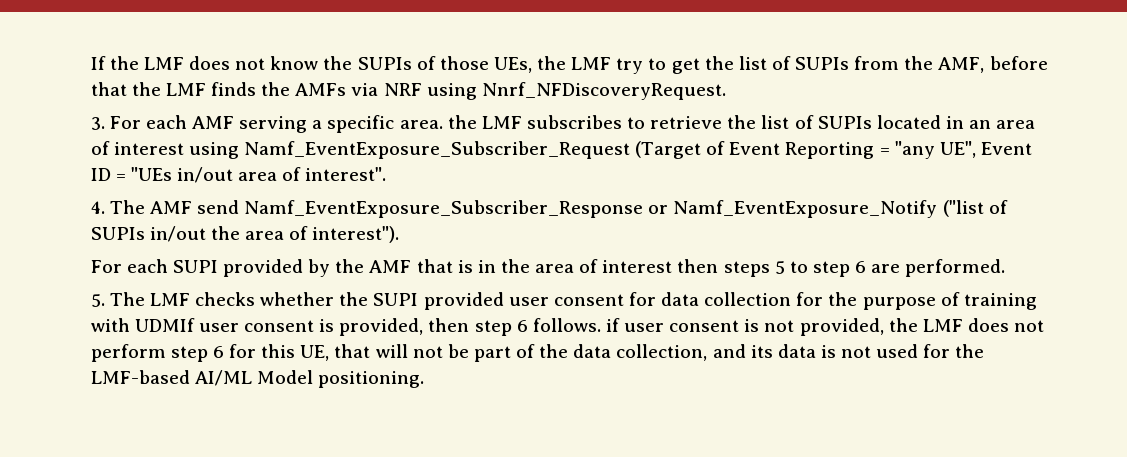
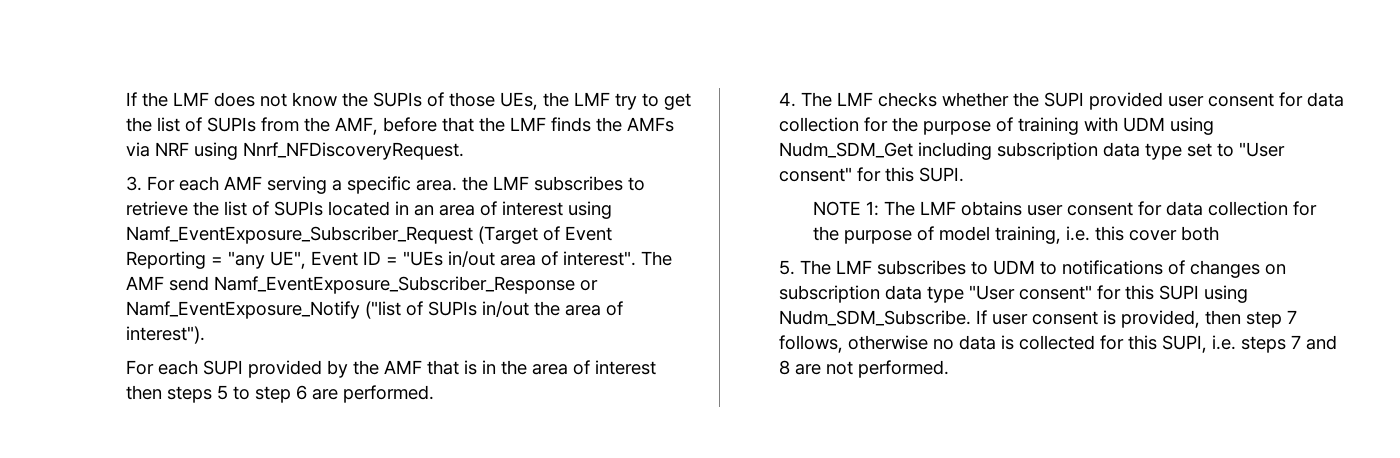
[90,201,105,214] // 4. -> (636, 258) none
[90,294,105,307] 5. -> [778,92,796,107] 4.
[134,318,195,332] UDMIf -> [1122,117,1214,135] [778,142,1285,160] [778,167,964,182] [812,201,1317,216] [812,226,1219,244] [778,260,1286,278] [778,285,1248,303] [778,310,987,326] UDM using Nudm_SDM_Get including subscription data type set to "User consent" for this SUPI. // NOTE 1: The LMF obtains user consent for data collection for the purpose of model training, i.e. this cover both // 5. The LMF subscribes to UDM to notifications of changes on subscription data type "User consent" for this SUPI using Nudm_SDM_Subscribe. If
[516,318,1045,336] [90,344,985,362] [90,370,424,388] 6 follows. if user consent is not provided, the LMF does not perform step 6 for this UE, that will not be part of the data collection, and its data is not used for the LMF-based AI/ML Model positioning. -> [1286,310,1297,324] [778,335,1337,353] [778,360,949,378] 7 follows, otherwise no data is collected for this SUPI, i.e. steps 7 and 8 are not performed.

